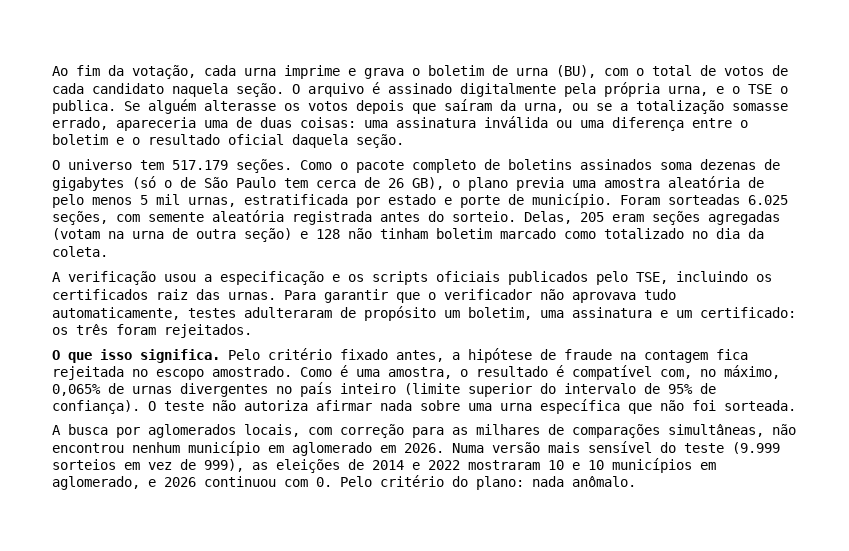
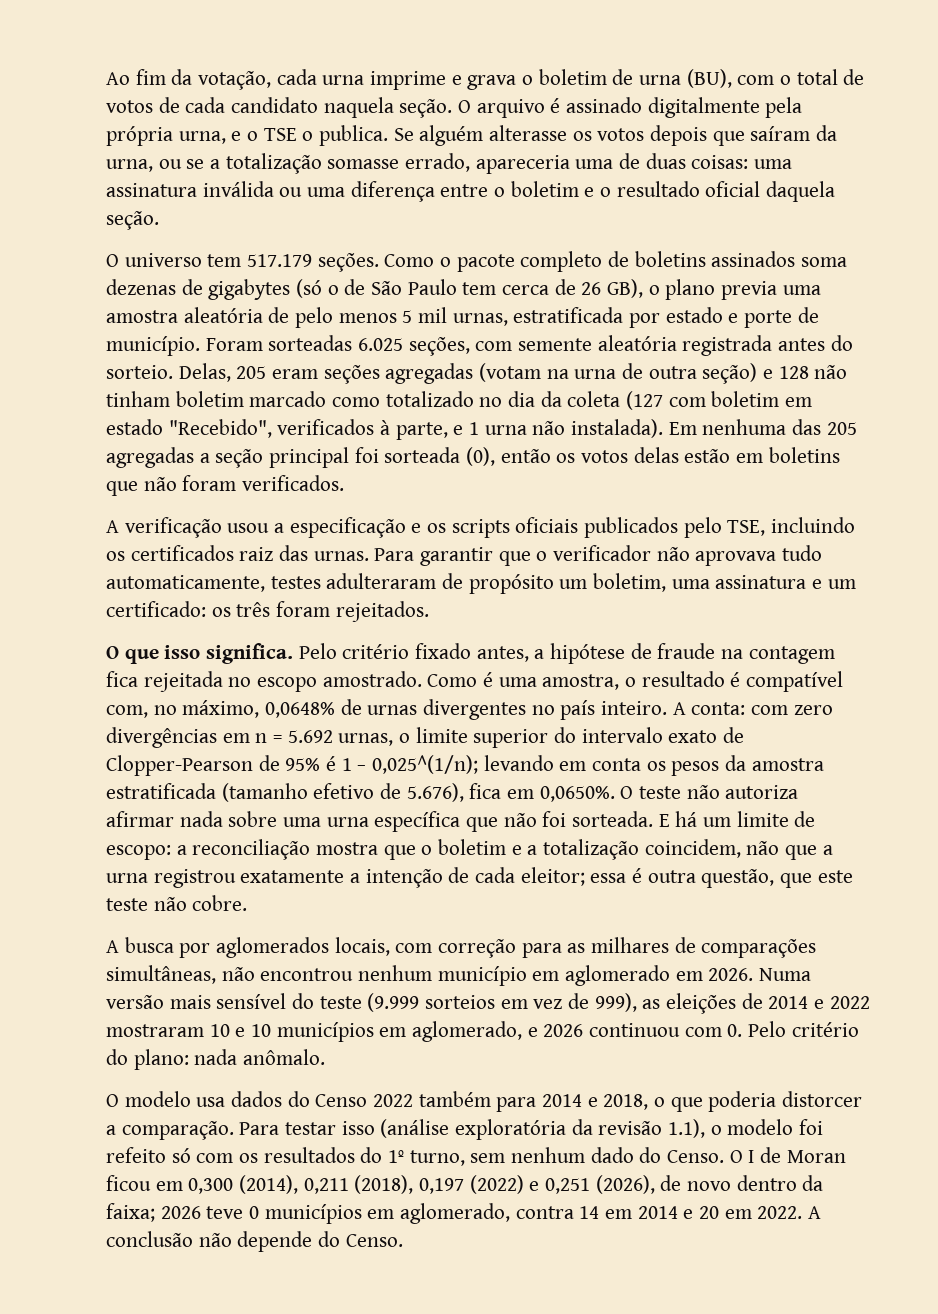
[52,246,108,257] coleta. -> [567,391,813,410] [106,419,857,440] [106,447,840,468] [106,475,345,496] coleta (127 com boletim em estado "Recebido", verificados à parte, e 1 urna não instalada). Em nenhuma das 205 agregadas a seção principal foi sorteada (0), então os votos delas estão em boletins que não foram verificados.
[52,384,101,396] 0,065% -> [265,702,336,718] 0,0648%
[340,383,716,397] [52,400,140,414] inteiro (limite superior do intervalo de 95% de confiança). -> [601,701,833,715] [106,727,745,748] [106,755,824,776] [106,783,615,802] inteiro. A conta: com zero divergências em n = 5.692 urnas, o limite superior do intervalo exato de Clopper-Pearson de 95% é 1 − 0,025^(1/n); levando em conta os pesos da amostra estratificada (tamanho efetivo de 5.676), fica em 0,0650%.
(796, 405) none -> [658,811,816,827] [106,839,833,860] [106,867,853,888] [106,895,248,911] E há um limite de escopo: a reconciliação mostra que o boletim e a totalização coincidem, não que a urna registrou exatamente a intenção de cada eleitor; essa é outra questão, que este teste não cobre.
(636, 481) none -> [106,1091,863,1112] [106,1119,824,1140] [106,1147,846,1166] [106,1175,824,1194] [106,1203,822,1224] [106,1231,403,1252] // O modelo usa dados do Censo 2022 também para 2014 e 2018, o que poderia distorcer a comparação. Para testar isso (análise exploratória da revisão 1.1), o modelo foi refeito só com os resultados do 1º turno, sem nenhum dado do Censo. O I de Moran ficou em 0,300 (2014), 0,211 (2018), 0,197 (2022) e 0,251 (2026), de novo dentro da faixa; 2026 teve 0 municípios em aglomerado, contra 14 em 2014 e 20 em 2022. A conclusão não depende do Censo.

